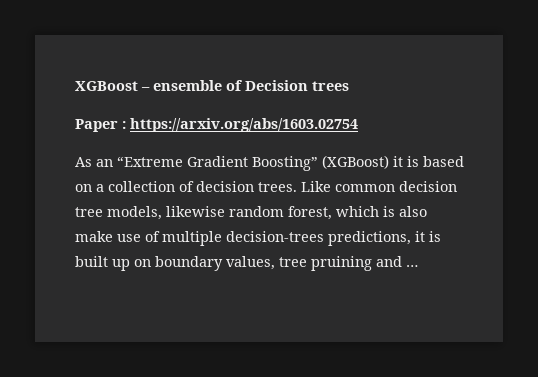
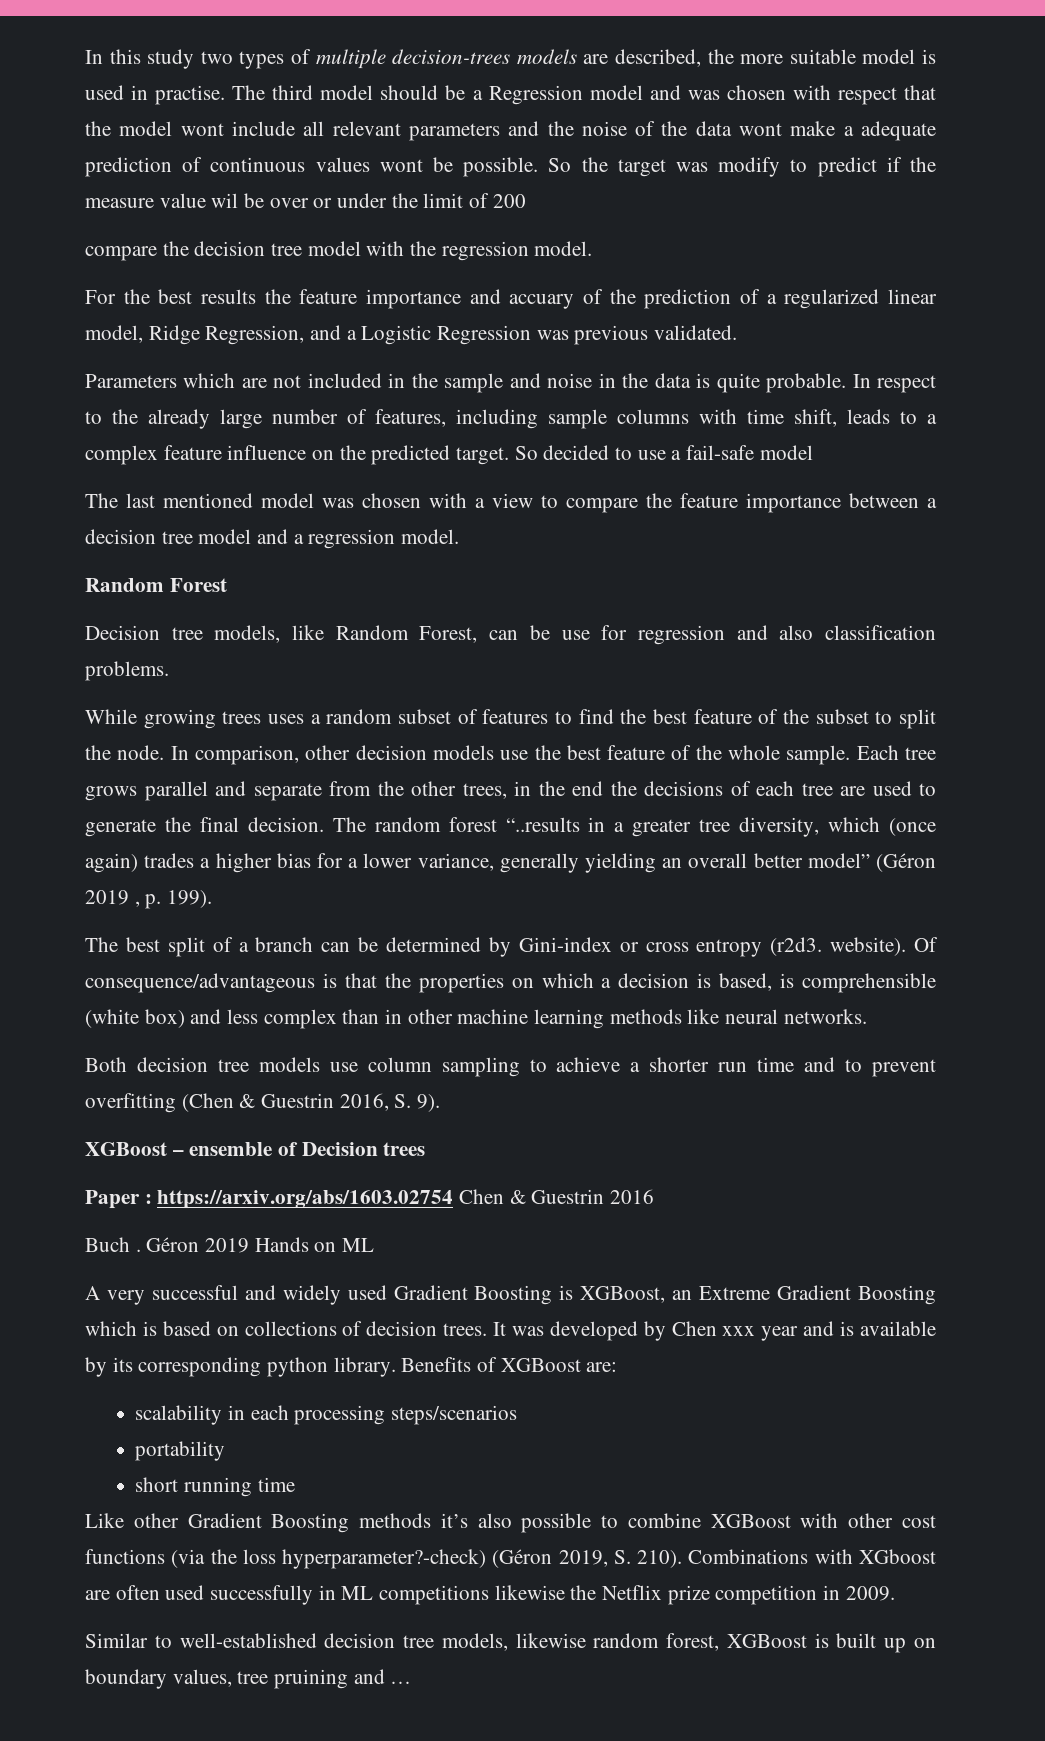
(75, 86) none -> [85,49,937,69] [85,85,936,105] [85,121,936,141] [85,157,937,177] [85,193,526,208] [85,241,593,261] [85,289,937,309] [85,325,738,345] [85,373,937,393] [85,409,937,429] [85,445,813,465] [85,493,937,513] [85,529,460,549] [85,578,227,592] [85,625,937,645] [85,661,169,681] [85,709,936,729] [85,745,936,765] [85,781,936,801] [85,817,937,837] [85,853,937,873] [85,890,213,909] [85,937,938,957] [85,973,936,993] [85,1009,867,1029] [85,1057,936,1077] [85,1093,441,1113] In this study two types of multiple decision-trees models are described, the more suitable model is used in practise. The third model should be a Regression model and was chosen with respect that the model wont include all relevant parameters and the noise of the data wont make a adequate prediction of continuous values wont be possible. So the target was modify to predict if the measure value wil be over or under the limit of 200 // compare the decision tree model with the regression model. // For the best results the feature importance and accuary of the prediction of a regularized linear model, Ridge Regression, and a Logistic Regression was previous validated. // Parameters which are not included in the sample and noise in the data is quite probable. In respect to the already large number of features, including sample columns with time shift, leads to a complex feature influence on the predicted target. So decided to use a fail-safe model // The last mentioned model was chosen with a view to compare the feature importance between a decision tree model and a regression model. // Random Forest // Decision tree models, like Random Forest, can be use for regression and also classification problems. // While growing trees uses a random subset of features to find the best feature of the subset to split the node. In comparison, other decision models use the best feature of the whole sample. Each tree grows parallel and separate from the other trees, in the end the decisions of each tree are used to generate the final decision. The random forest “..results in a greater tree diversity, which (once again) trades a higher bias for a lower variance, generally yielding an overall better model” (Géron 2019 , p. 199). // The best split of a branch can be determined by Gini-index or cross entropy (r2d3. website). Of consequence/advantageous is that the properties on which a decision is based, is comprehensible (white box) and less complex than in other machine learning methods like neural networks. // Both decision tree models use column sampling to achieve a shorter run time and to prevent overfitting (Chen & Guestrin 2016, S. 9). //
[75,155,403,171] // As an “Extreme Gradient Boosting” (XGBoost) it -> [459,1189,655,1204] [85,1237,375,1253] [85,1285,936,1305] [85,1321,137,1336] Chen & Guestrin 2016 // Buch . Géron 2019 Hands on ML // A very successful and widely used Gradient Boosting is XGBoost, an Extreme Gradient Boosting which
[96,181,175,192] a collection -> [244,1321,337,1336] collections
[301,181,395,192] Like common -> [493,1321,936,1341] [85,1357,618,1377] [135,1405,518,1425] [135,1441,226,1461] [135,1477,295,1497] [85,1513,936,1533] [85,1549,936,1569] [85,1585,895,1605] [85,1633,317,1648] It was developed by Chen xxx year and is available by its corresponding python library. Benefits of XGBoost are: // scalability in each processing steps/scenarios // portability // short running time // Like other Gradient Boosting methods it’s also possible to combine XGBoost with other cost functions (via the loss hyperparameter?-check) (Géron 2019, S. 210). Combinations with XGboost are often used successfully in ML competitions likewise the Netflix prize competition in 2009. // Similar to well-established
[336,206,427,217] [75,231,425,246] which is also make use of multiple decision-trees predictions, it -> [726,1634,807,1648] XGBoost

